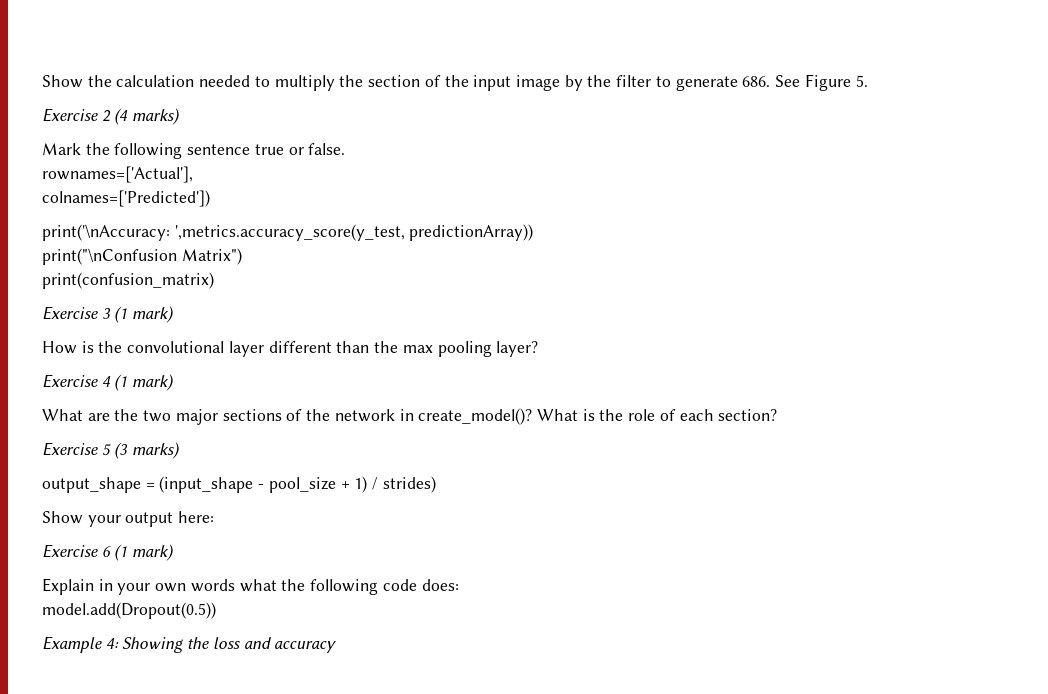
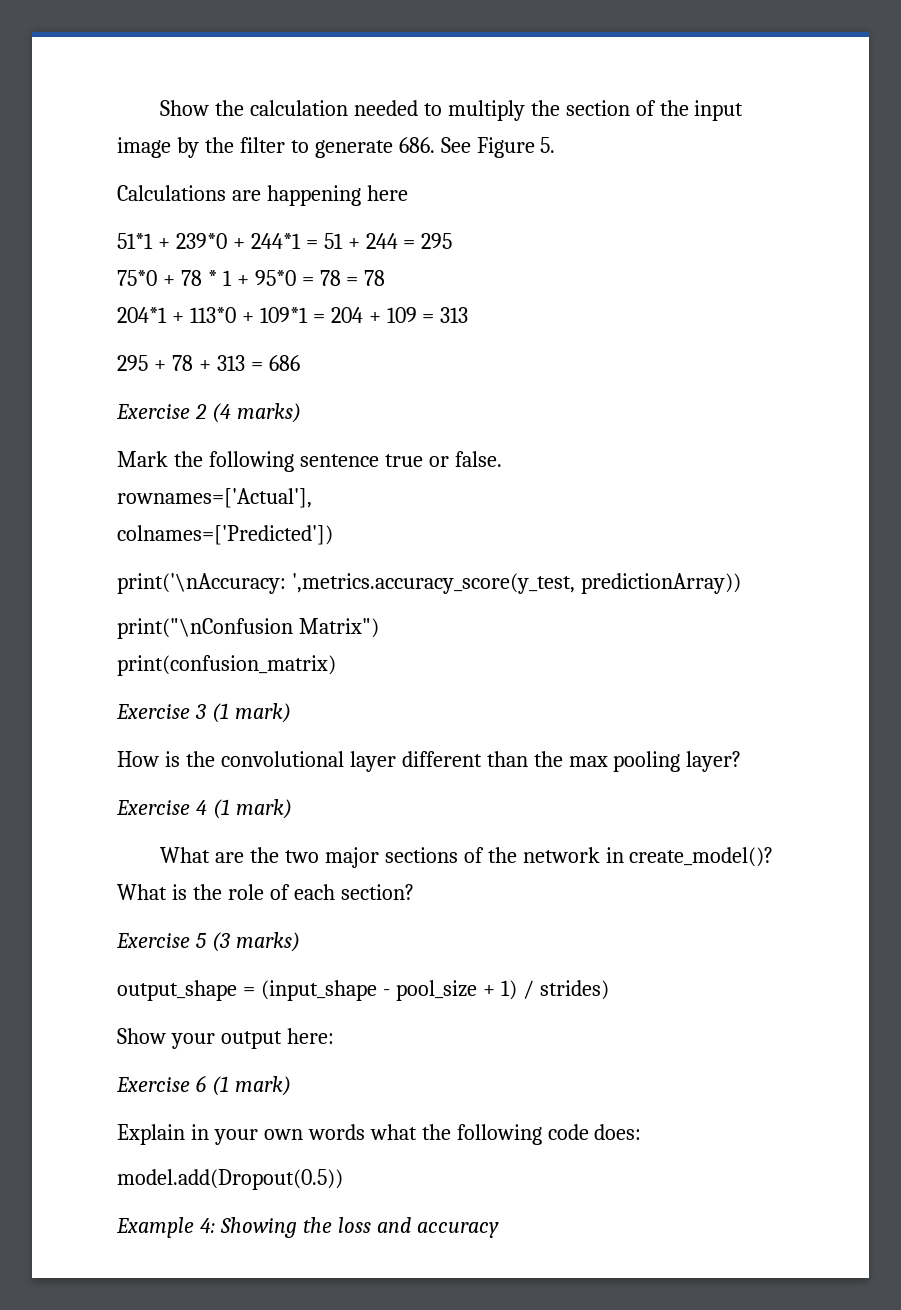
(868, 81) none -> [117,185,408,206] [117,233,453,249] [117,270,386,286] [117,307,469,323] [117,355,300,371] // Calculations are happening here // 51*1 + 239*0 + 244*1 = 51 + 244 = 295 // 75*0 + 78 * 1 + 95*0 = 78 = 78 // 204*1 + 113*0 + 109*1 = 204 + 109 = 313 // 295 + 78 + 313 = 686

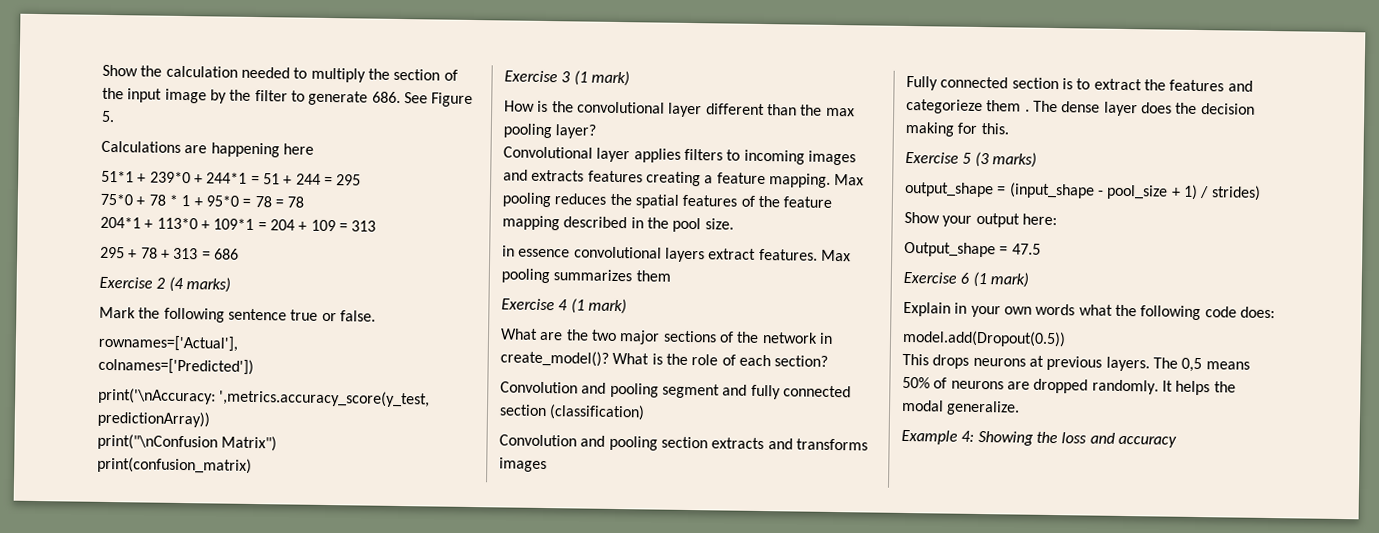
(742, 761) none -> [503,146,856,166] [503,169,865,188] [502,192,833,209] [502,215,734,233] [502,245,851,263] [501,268,671,284] // Convolutional layer applies filters to incoming images and extracts features creating a feature mapping. Max pooling reduces the spatial features of the feature mapping described in the pool size. // in essence convolutional layers extract features. Max pooling summarizes them
(414, 892) none -> [500,381,851,400] [499,404,646,421] [499,434,868,451] [499,457,547,473] [906,75,1253,92] [906,98,1255,117] [905,121,1010,137] // Convolution and pooling segment and fully connected section (classification) // Convolution and pooling section extracts and transforms images // Fully connected section is to extract the features and categorieze them . The dense layer does the decision making for this.
(334, 1036) none -> [904,241,1041,258] // Output_shape = 47.5
(343, 1179) none -> [902,353,1250,373] [902,376,1236,396] [902,399,1021,416] // This drops neurons at previous layers. The 0,5 means 50% of neurons are dropped randomly. It helps the modal generalize.

